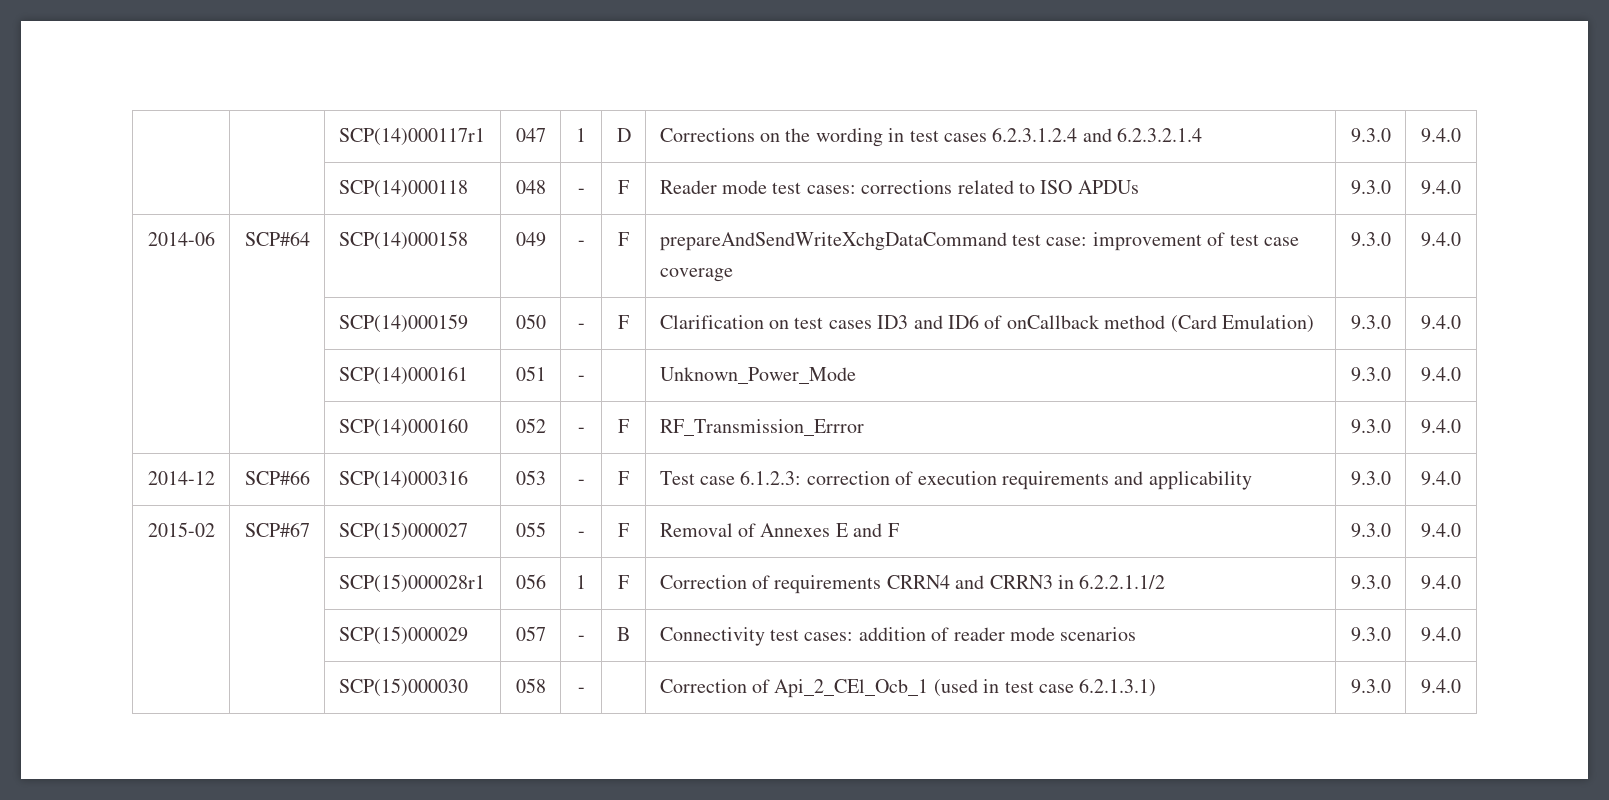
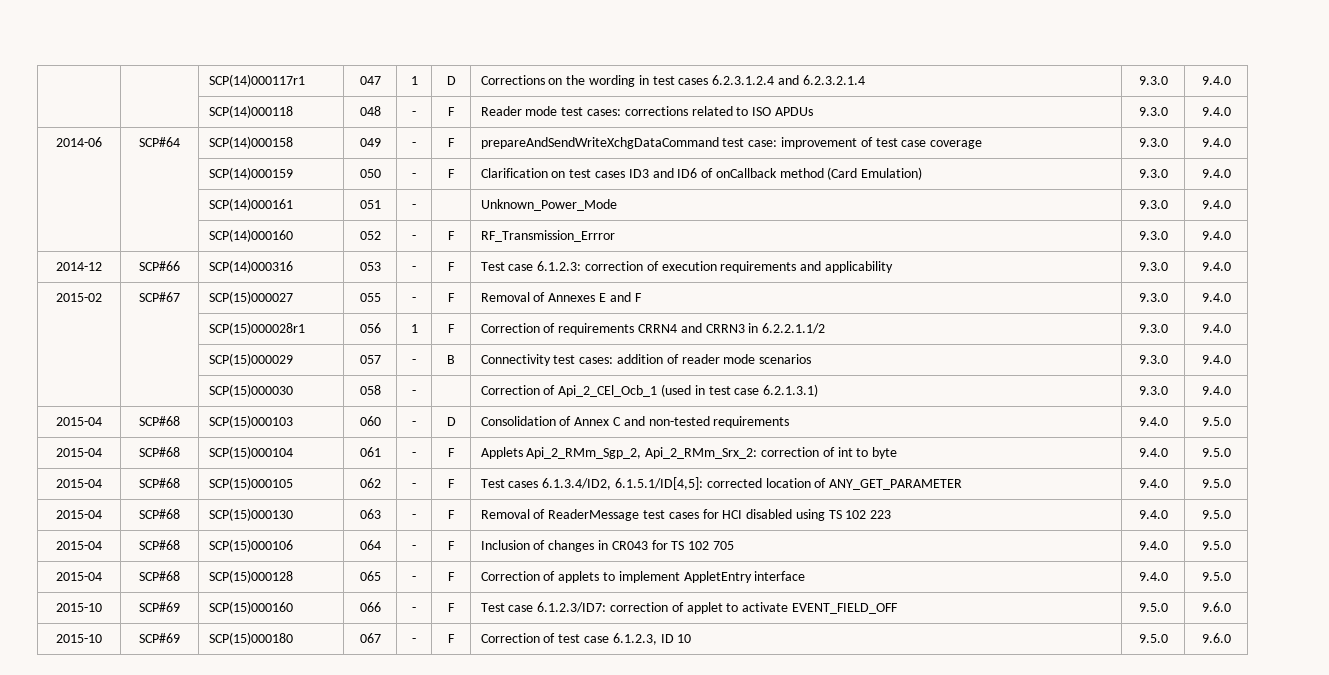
(1461, 686) none -> [56,417,102,426] [139,416,180,426] [208,415,293,428] [359,416,381,426] [412,421,416,426] [446,417,456,426] [480,416,790,428] [1138,417,1168,426] [1201,417,1231,426] [56,448,102,457] [139,447,180,457] [208,446,293,459] [359,447,381,457] [412,452,416,457] [448,448,455,457] [480,447,898,459] [1138,448,1168,457] [1201,448,1231,457] [56,479,102,488] [139,478,180,488] [208,477,293,490] [359,478,381,488] [412,483,416,488] [448,479,455,488] [480,477,963,490] [1138,479,1168,488] [1201,479,1231,488] [56,510,102,519] [139,509,180,519] [208,508,293,521] [359,509,381,519] [412,514,416,519] [448,510,455,519] [480,509,892,521] [1138,510,1168,519] [1201,510,1231,519] [56,541,102,550] [139,540,180,550] [208,539,293,552] [359,540,381,550] [412,545,416,550] [448,541,455,550] [480,540,734,552] [1138,541,1168,550] [1201,541,1231,550] [56,572,102,581] [139,571,180,581] [208,570,293,583] [359,571,381,581] [412,576,416,581] [448,572,455,581] [480,571,806,583] [1138,572,1168,581] [1201,572,1231,581] [56,603,102,612] [139,602,180,612] [208,601,293,614] [359,602,381,612] [412,607,416,612] [448,603,455,612] [480,602,898,614] [1138,603,1168,612] [1201,602,1231,612] [56,634,102,643] [139,633,180,643] [208,632,293,645] [359,633,381,643] [412,638,416,643] [448,634,455,643] [480,633,692,645] [1138,634,1168,643] [1201,633,1231,643] // 2015-04 | SCP#68 | SCP(15)000103 | 060 | - | D | Consolidation of Annex C and non-tested requirements | 9.4.0 | 9.5.0 // 2015-04 | SCP#68 | SCP(15)000104 | 061 | - | F | Applets Api_2_RMm_Sgp_2, Api_2_RMm_Srx_2: correction of int to byte | 9.4.0 | 9.5.0 // 2015-04 | SCP#68 | SCP(15)000105 | 062 | - | F | Test cases 6.1.3.4/ID2, 6.1.5.1/ID[4,5]: corrected location of ANY_GET_PARAMETER | 9.4.0 | 9.5.0 // 2015-04 | SCP#68 | SCP(15)000130 | 063 | - | F | Removal of ReaderMessage test cases for HCI disabled using TS 102 223 | 9.4.0 | 9.5.0 // 2015-04 | SCP#68 | SCP(15)000106 | 064 | - | F | Inclusion of changes in CR043 for TS 102 705 | 9.4.0 | 9.5.0 // 2015-04 | SCP#68 | SCP(15)000128 | 065 | - | F | Correction of applets to implement AppletEntry interface | 9.4.0 | 9.5.0 // 2015-10 | SCP#69 | SCP(15)000160 | 066 | - | F | Test case 6.1.2.3/ID7: correction of applet to activate EVENT_FIELD_OFF | 9.5.0 | 9.6.0 // 2015-10 | SCP#69 | SCP(15)000180 | 067 | - | F | Correction of test case 6.1.2.3, ID 10 | 9.5.0 | 9.6.0

